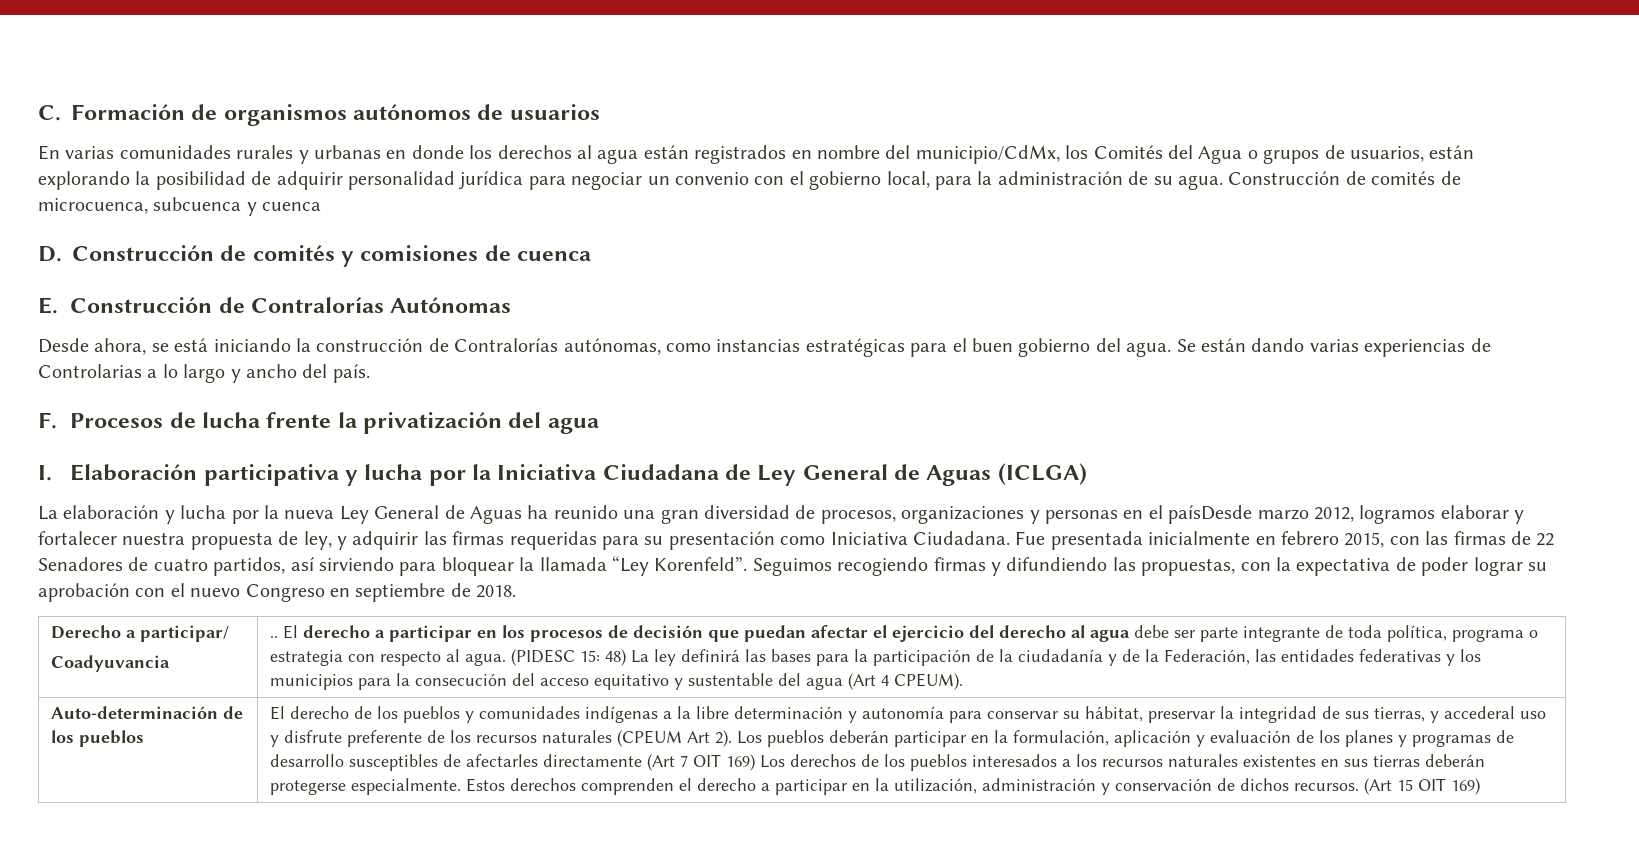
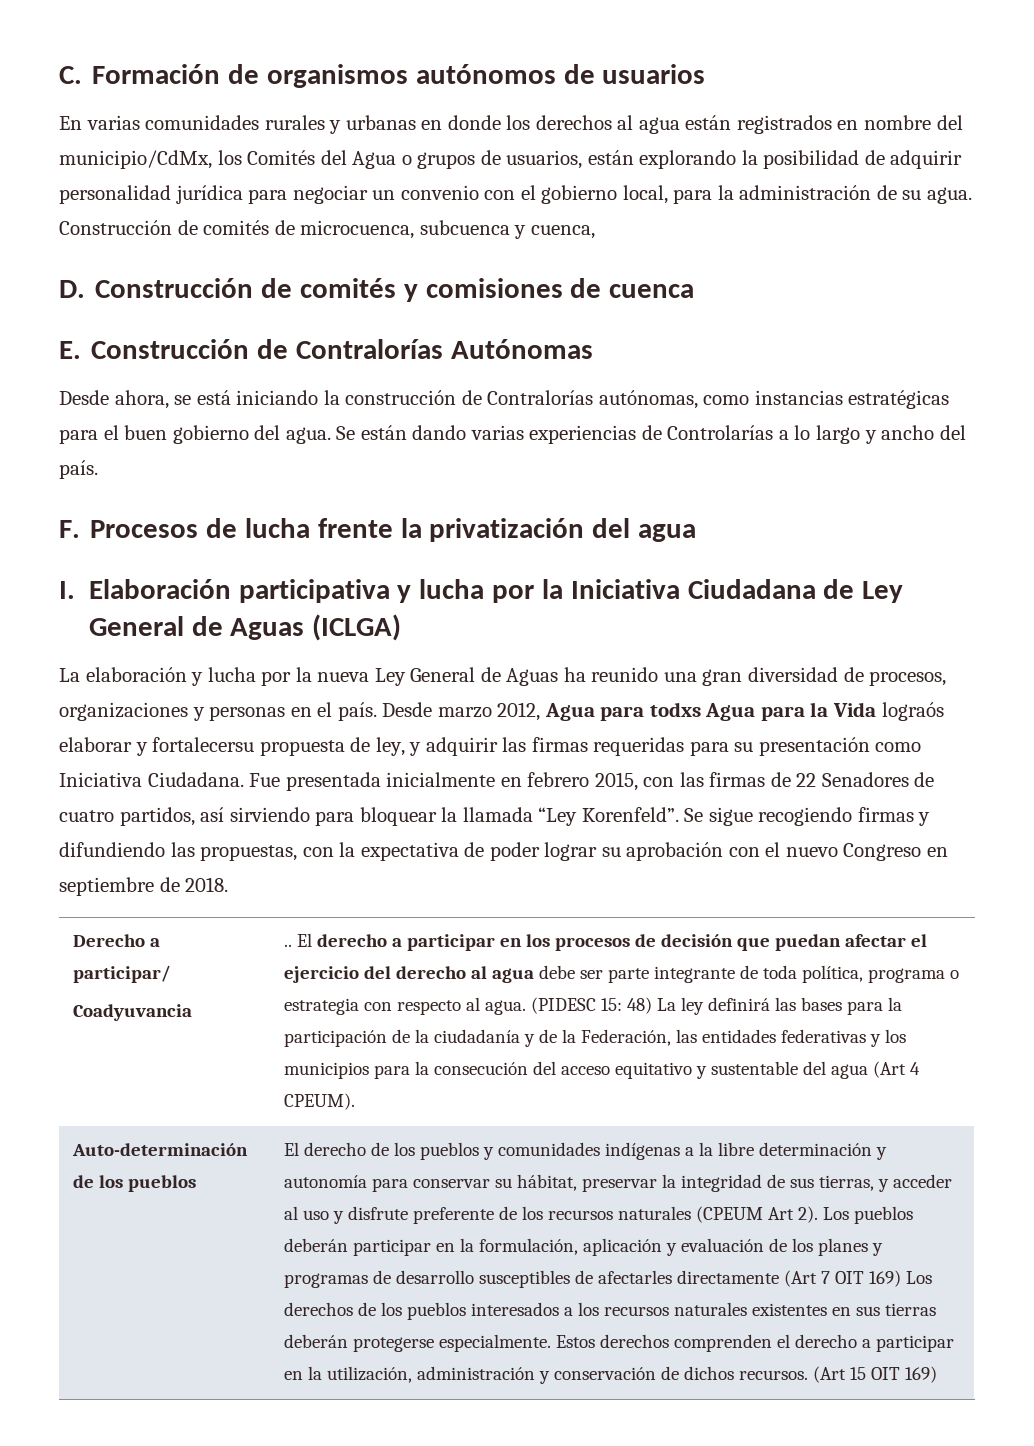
[262,202,322,211] cuenca -> [530,225,595,239] cuenca,
[38,364,142,378] Controlarias -> [667,425,774,440] Controlarías
[1168,505,1525,524] [38,531,186,545] paísDesde marzo 2012, logramos elaborar y fortalecer nuestra -> [337,702,944,721] [59,737,255,756] país. Desde marzo 2012, Agua para todxs Agua para la Vida lograós elaborar y fortalecersu
[752,558,832,576] Seguimos -> [684,807,753,826] Se sigue
[1444,706,1516,719] accederal -> [893,1174,953,1188] [284,1206,299,1220] acceder al

